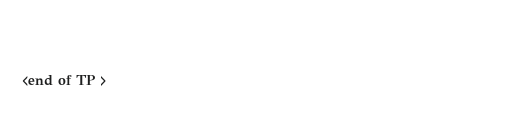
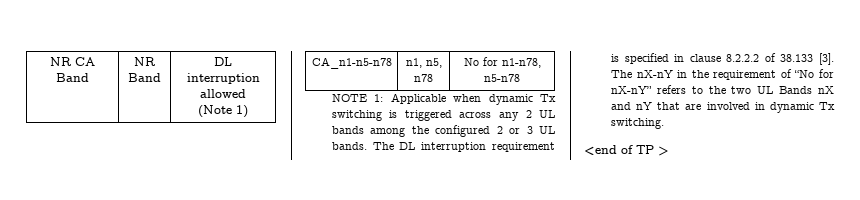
(21, 80) none -> [50,57,95,66] [56,73,89,82] [134,57,156,66] [128,73,161,82] [214,57,233,66] [186,73,260,84] [200,89,247,98] [198,105,249,118] [311,57,392,69] [405,58,442,68] [414,74,433,82] [463,57,541,68] [484,74,520,82] [331,93,556,105] [331,110,555,121] [331,125,555,137] [331,142,555,152] [610,53,834,65] [610,69,834,80] [610,85,834,94] [610,102,835,113] [610,118,664,129] NR CA Band | NR Band | DL interruption allowed // (Note 1) // CA_n1-n5-n78 | n1, n5, n78 | No for n1-n78, n5-n78 // NOTE 1: Applicable when dynamic Tx switching is triggered across any 2 UL bands among the configured 2 or 3 UL bands. The DL interruption requirement is specified in clause 8.2.2.2 of 38.133 [3]. The nX-nY in the requirement of “No for nX-nY” refers to the two UL Bands nX and nY that are involved in dynamic Tx switching. //

